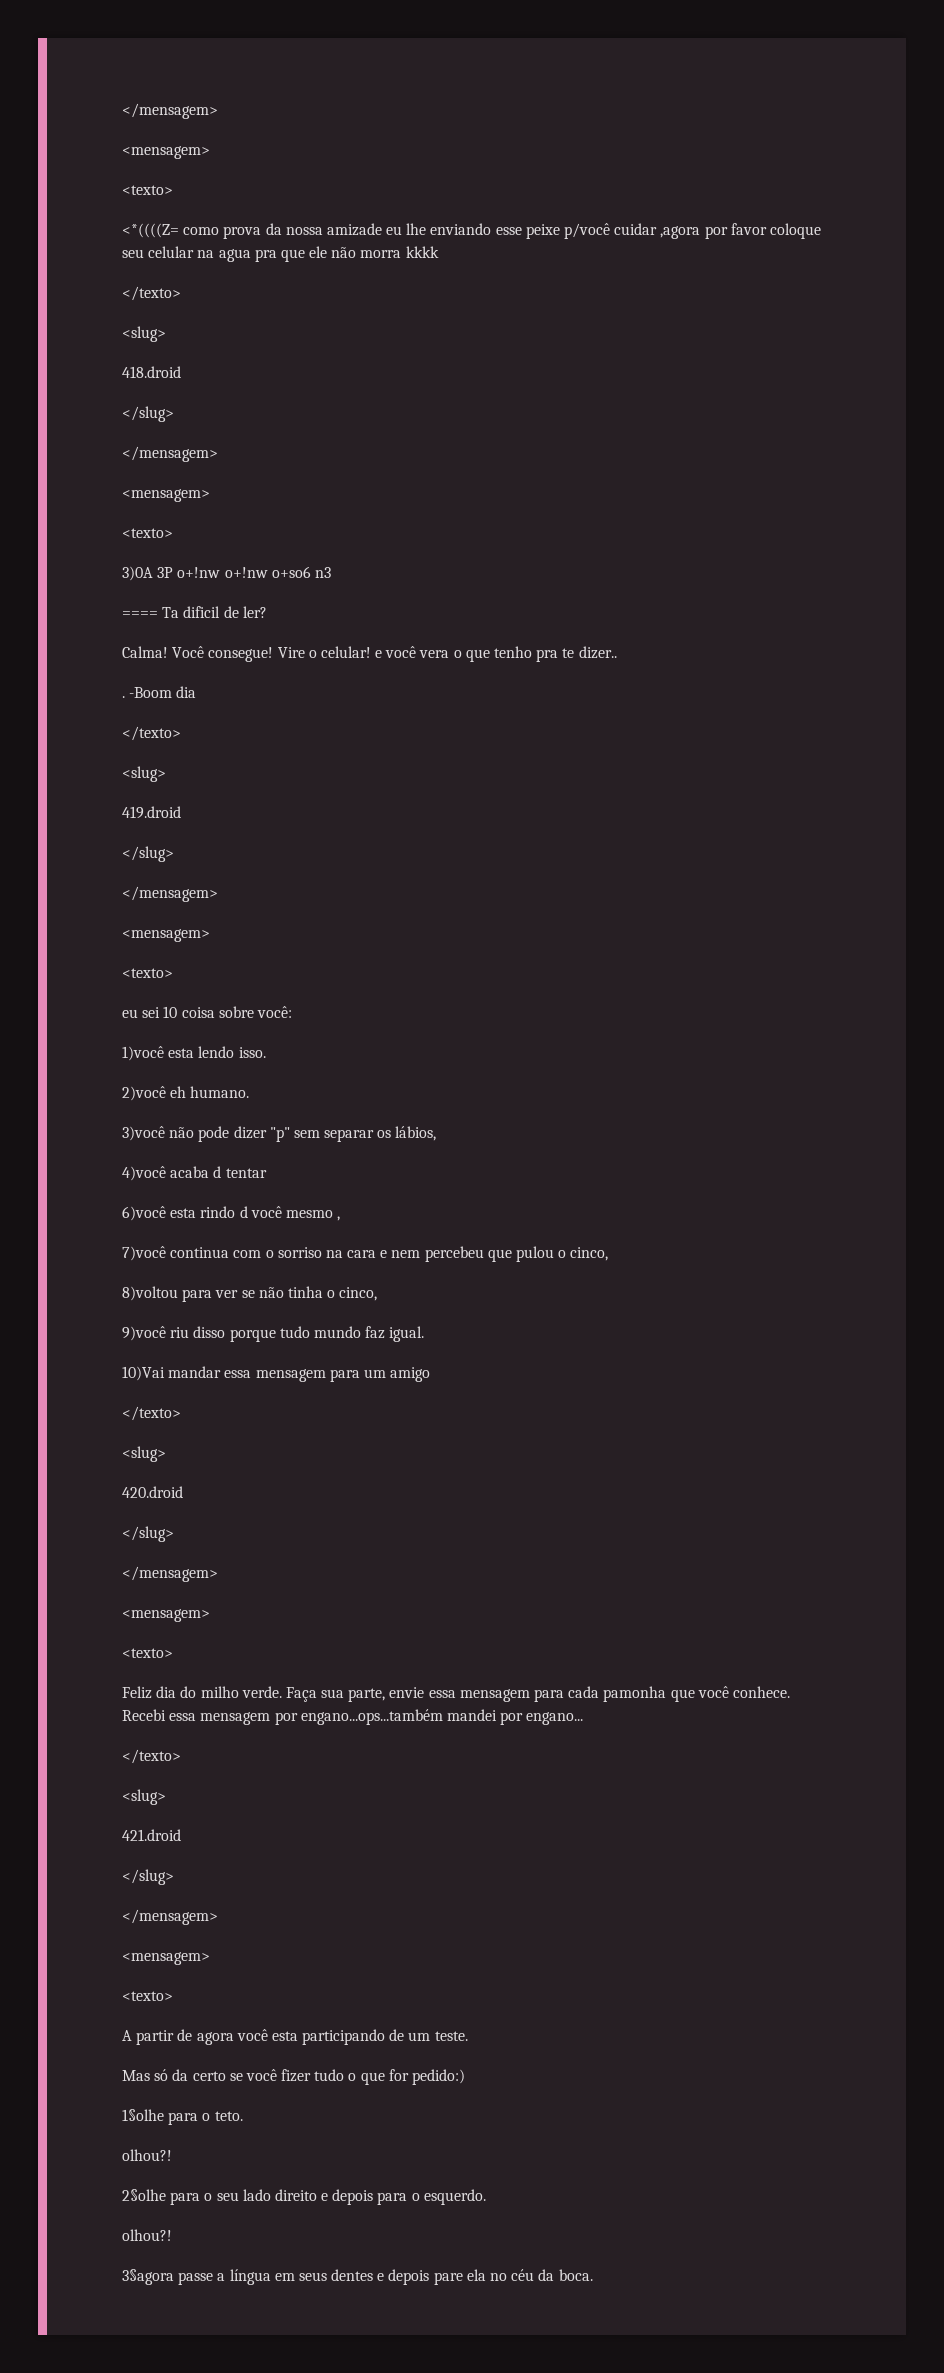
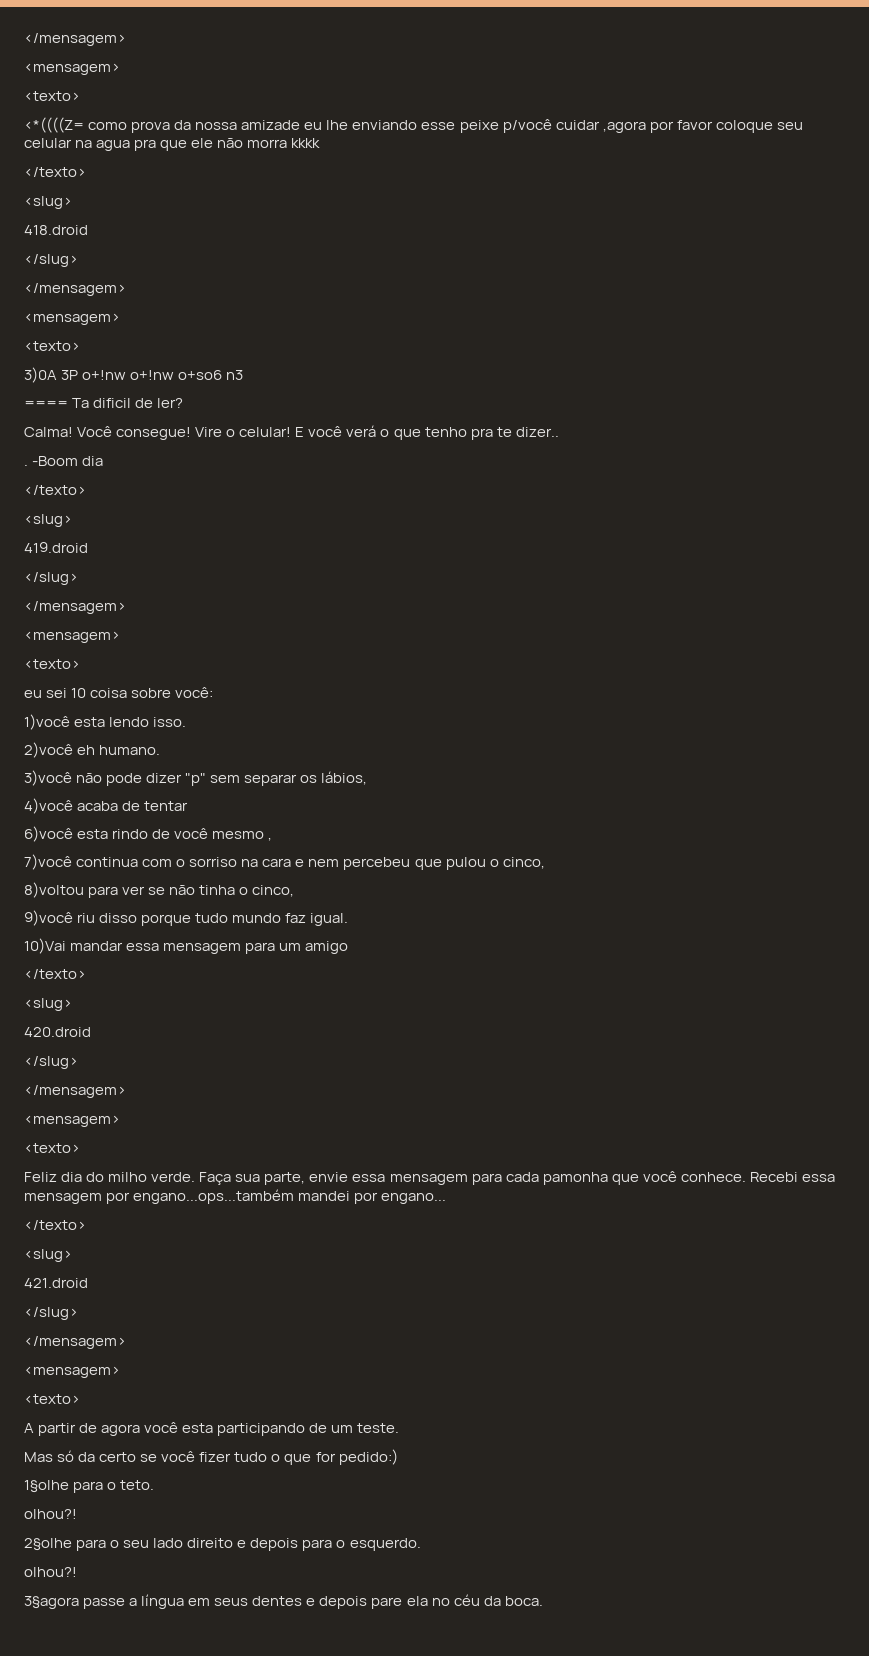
[375,646,450,658] e você vera -> [295,425,377,437] E você verá
[213,1166,222,1178] d -> [122,801,141,811] de
[239,1206,248,1218] d -> [152,829,171,839] de

